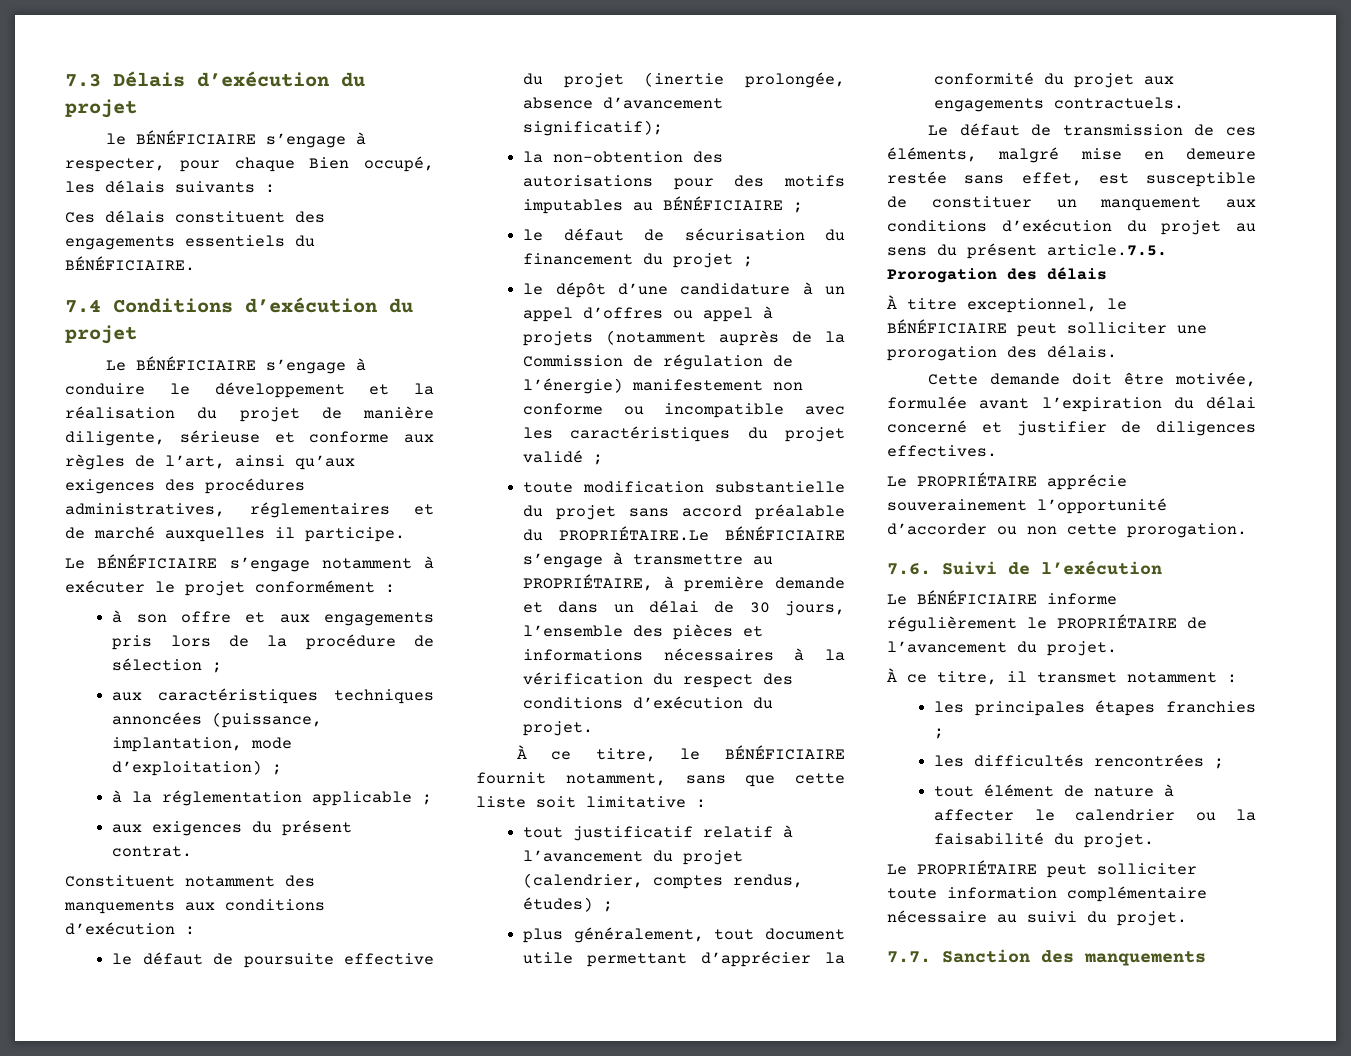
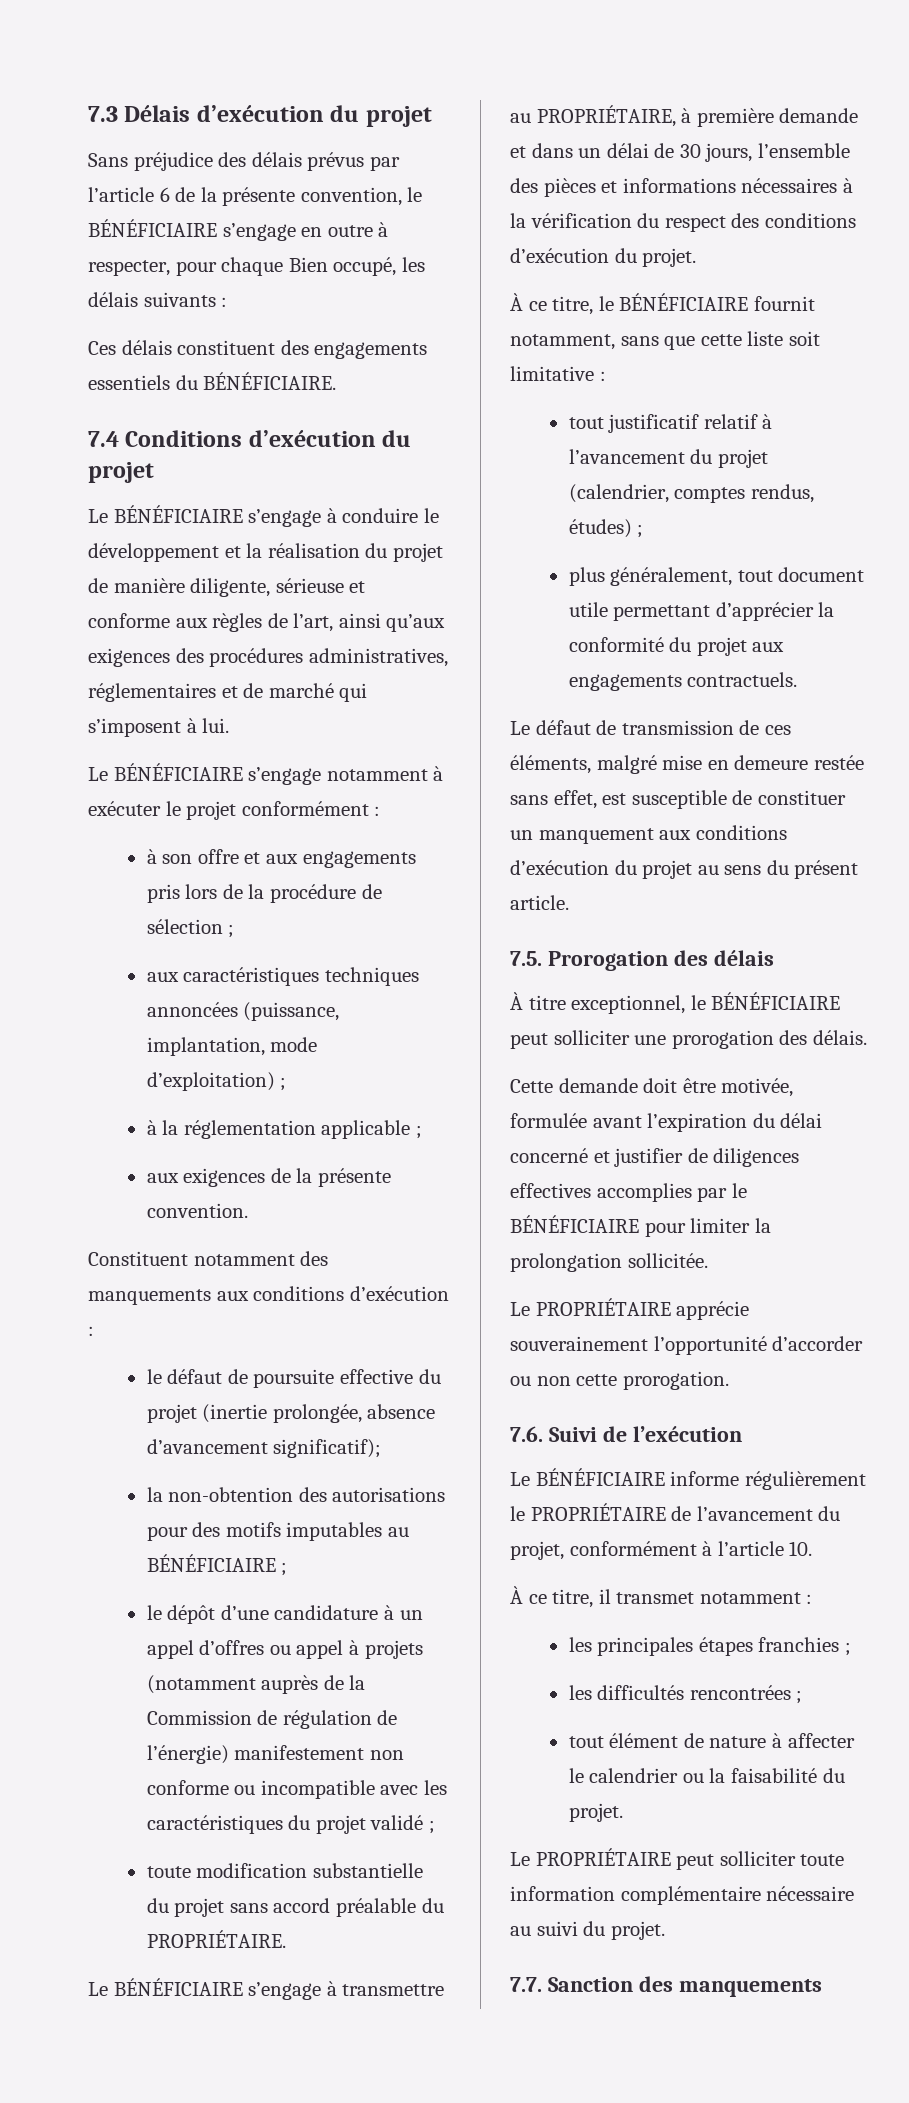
(137, 108) none -> [88,152,400,171] [88,187,402,206] Sans préjudice des délais prévus par l’article 6 de la présente convention,
(346, 140) none -> [301,225,373,237] en outre
[165,527,405,542] auxquelles il participe. -> [339,683,368,702] [88,718,230,737] qui s’imposent à lui.
[252,820,353,836] [112,846,193,857] du présent contrat. -> [270,1168,392,1187] [146,1203,248,1218] de la présente convention.
[523,228,845,241] [523,253,754,268] // le défaut de sécurisation du financement du projet ; -> (288, 1569) none
[559,526,710,541] PROPRIÉTAIRE.Le -> [146,1930,286,1948] [88,1982,108,1996] PROPRIÉTAIRE. // Le
[1047,244,1167,256] article.7.5. -> [510,895,569,910] [510,951,542,966] article. // 7.5.
[887,445,997,457] effectives. -> [510,1183,747,1202] [510,1215,771,1237] [510,1253,708,1272] effectives accomplies par le BÉNÉFICIAIRE pour limiter la prolongation sollicitée.
[1047,641,1117,656] projet. -> [510,1541,813,1560] projet, conformément à l’article 10.

